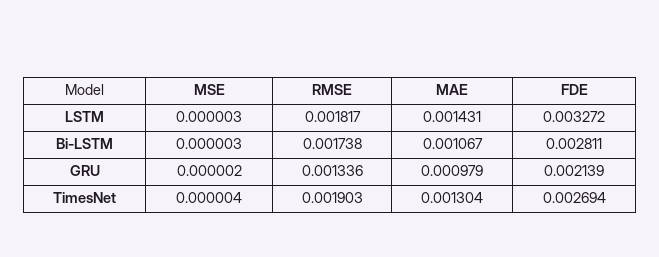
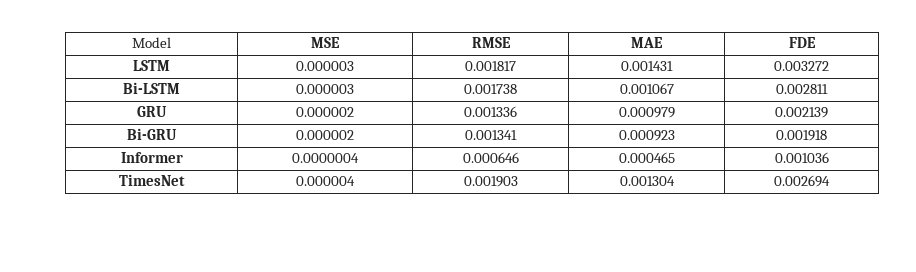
(604, 170) none -> [127,128,177,140] [296,130,354,140] [465,130,517,140] [618,130,675,141] [776,130,827,141] [120,152,183,163] [292,153,359,163] [462,152,519,163] [618,152,675,163] [774,152,829,163] // Bi-GRU | 0.000002 | 0.001341 | 0.000923 | 0.001918 // Informer | 0.0000004 | 0.000646 | 0.000465 | 0.001036

